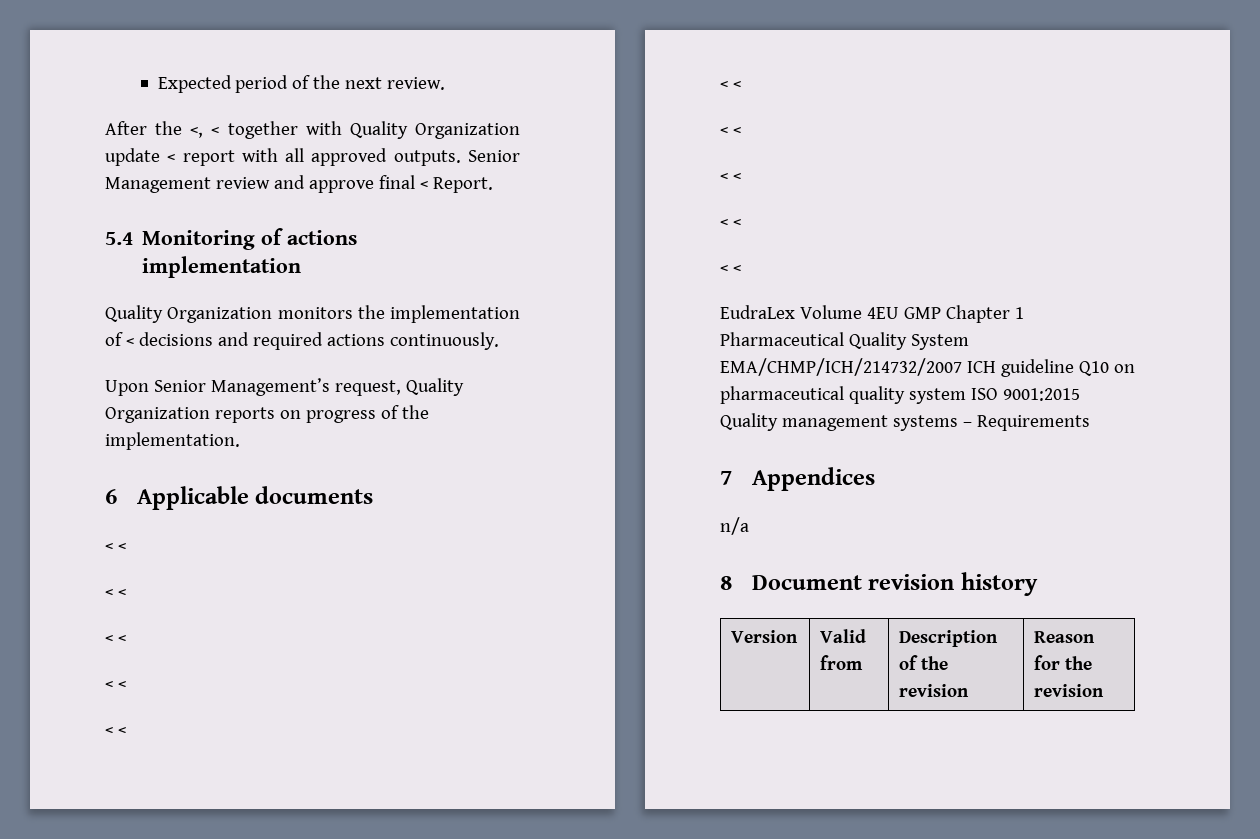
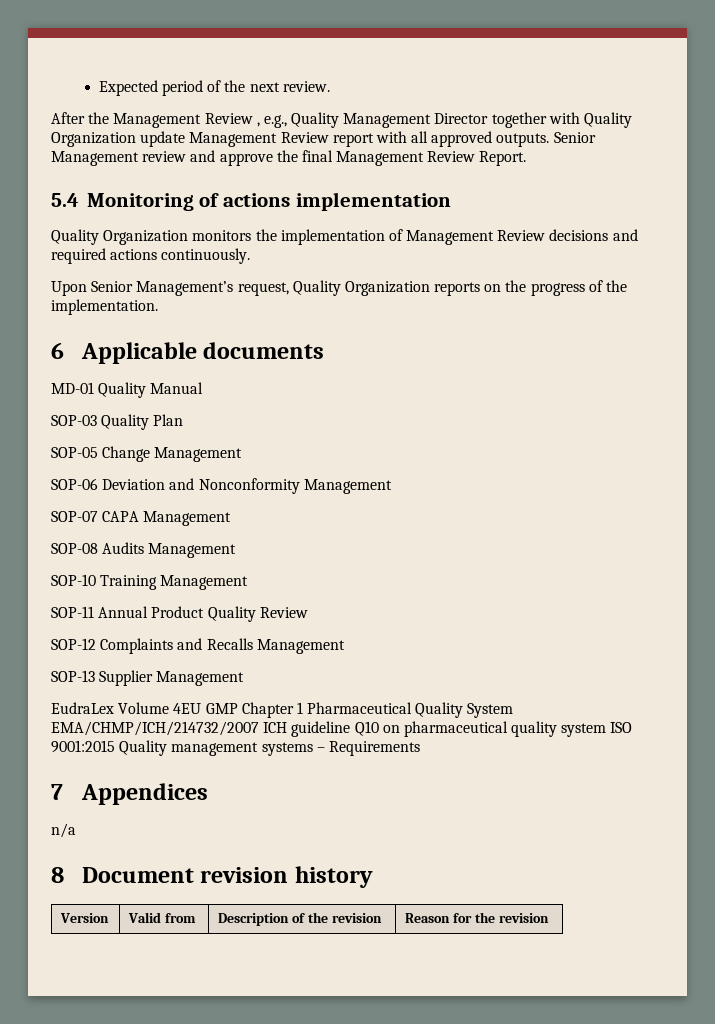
[190,127,220,138] <, < -> [113,112,489,128] Management Review , e.g., Quality Management Director
[167,154,176,162] < -> [189,132,329,147] Management Review
[378,175,428,189] final < -> [276,150,476,166] the final Management Review
[125,338,134,346] < -> [406,230,546,245] Management Review
(301, 414) none -> [505,280,527,292] the
[105,543,126,551] [105,589,126,597] [105,635,126,643] [105,681,126,689] [105,727,126,735] [720,81,741,89] [720,127,741,135] [720,173,741,181] [720,219,741,227] [720,265,741,273] < < // < < // < < // < < // < < // < < // < < // < < // < < // < < -> [51,382,204,398] [51,414,184,430] [51,446,243,462] [51,478,392,494] [51,511,232,526] [51,542,237,558] [51,574,249,590] [51,606,308,622] [51,638,345,654] [51,670,245,686] MD-01 Quality Manual // SOP-03 Quality Plan // SOP-05 Change Management // SOP-06 Deviation and Nonconformity Management // SOP-07 CAPA Management // SOP-08 Audits Management // SOP-10 Training Management // SOP-11 Annual Product Quality Review // SOP-12 Complaints and Recalls Management // SOP-13 Supplier Management

